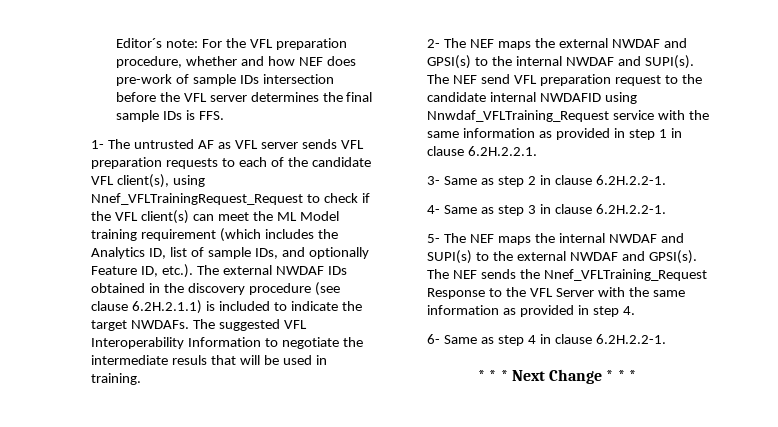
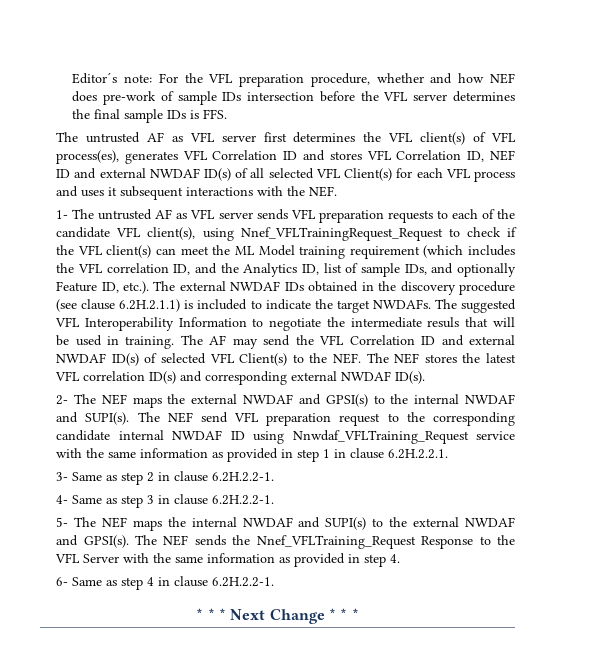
(224, 115) none -> [56,132,516,145] [56,150,515,164] [56,168,516,182] [56,186,338,200] // The untrusted AF as VFL server first determines the VFL client(s) of VFL process(es), generates VFL Correlation ID and stores VFL Correlation ID, NEF ID and external NWDAF ID(s) of all selected VFL Client(s) for each VFL process and uses it subsequent interactions with the NEF.
(339, 234) none -> [77,263,239,275] VFL correlation ID, and the
(142, 379) none -> [180,335,515,349] [56,353,516,366] [55,371,426,385] The AF may send the VFL Correlation ID and external NWDAF ID(s) of selected VFL Client(s) to the NEF. The NEF stores the latest VFL correlation ID(s) and corresponding external NWDAF ID(s).
(702, 79) none -> [433,412,515,426] corresponding
[540,93,602,102] NWDAFID -> [172,430,245,440] NWDAF ID

